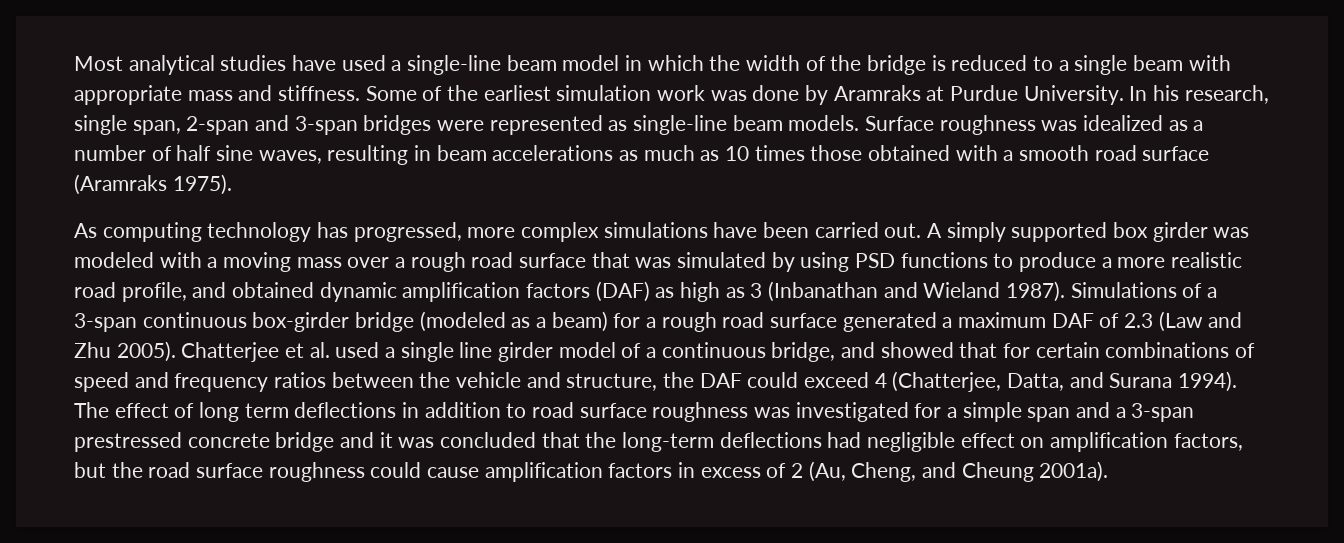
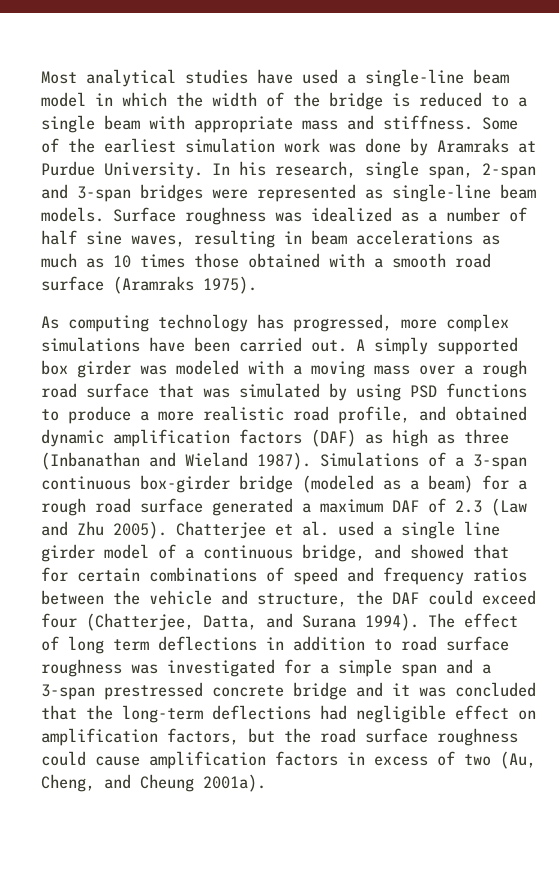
[750,283,763,298] 3 -> [464,429,509,444] three
[874,373,887,388] 4 -> [41,613,77,628] four
[791,463,804,478] 2 -> [464,754,491,766] two

